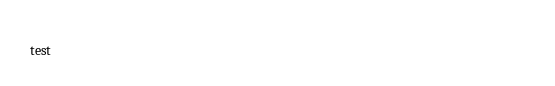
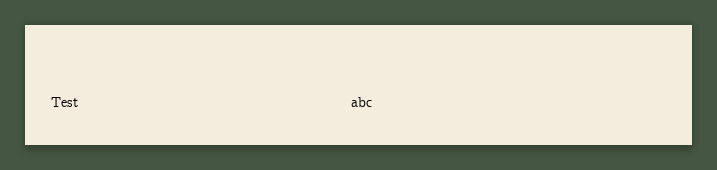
[30,46,51,55] test -> [51,97,78,107] [351,97,372,107] Test // abc

